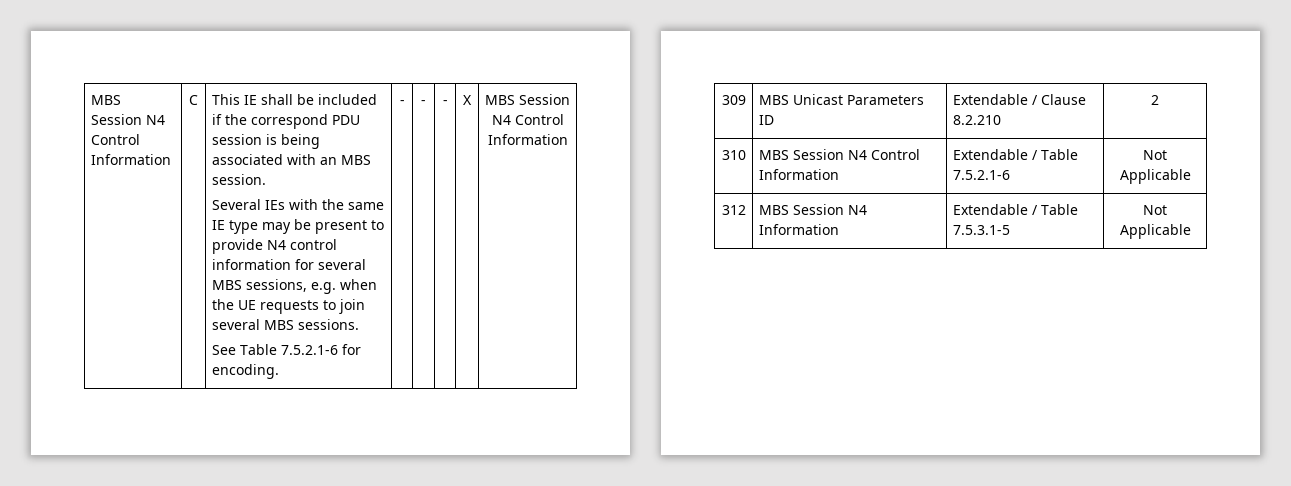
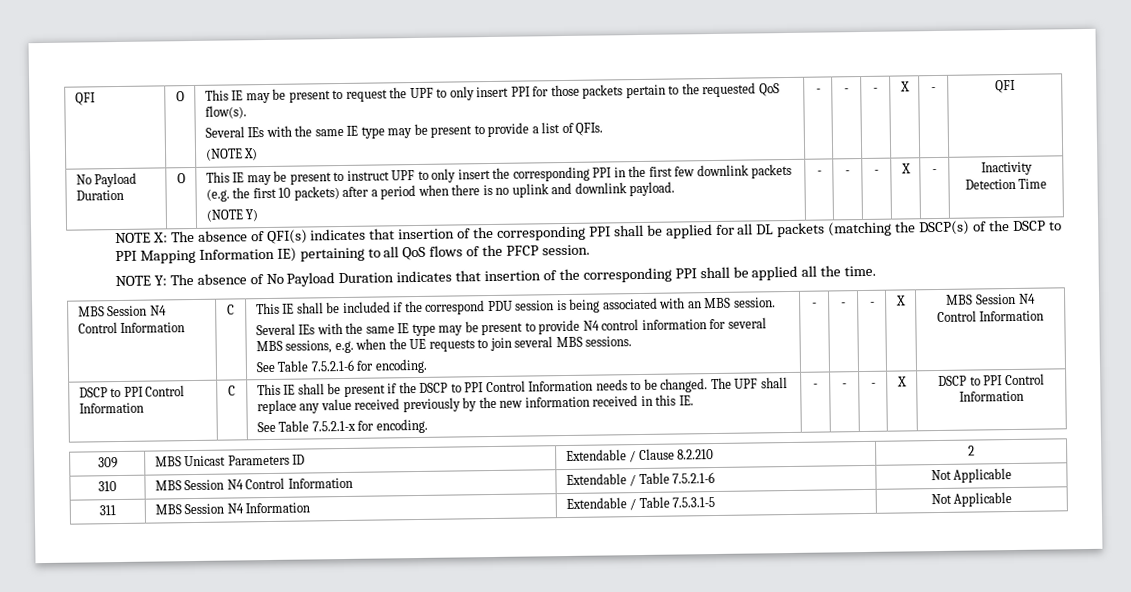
(90, 100) none -> [74,92,96,106] [175,91,185,102] [204,82,780,104] [204,105,247,119] [204,122,604,139] [204,148,259,161] [815,88,821,93] [844,88,849,93] [873,87,878,92] [899,81,910,92] [931,87,936,92] [995,79,1016,94] [75,172,138,188] [75,189,124,201] [176,173,186,184] [205,163,793,186] [205,181,676,202] [205,209,259,222] [816,170,822,175] [845,170,850,175] [874,169,879,174] [900,163,911,174] [932,169,937,174] [980,161,1033,176] [964,178,1048,190] [114,220,1062,245] [114,244,590,264] [114,265,877,287] QFI | O | This IE may be present to request the UPF to only insert PPI for those packets pertain to the requested QoS flow(s). // Several IEs with the same IE type may be present to provide a list of QFIs. // (NOTE X) | - | - | - | X | - | QFI // No Payload Duration | O | This IE may be present to instruct UPF to only insert the corresponding PPI in the first few downlink packets (e.g. the first 10 packets) after a period when there is no uplink and downlink payload. // (NOTE Y) | - | - | - | X | - | Inactivity Detection Time // NOTE X: The absence of QFI(s) indicates that insertion of the corresponding PPI shall be applied for all DL packets (matching the DSCP(s) of the DSCP to PPI Mapping Information IE) pertaining to all QoS flows of the PFCP session. // NOTE Y: The absence of No Payload Duration indicates that insertion of the corresponding PPI shall be applied all the time. //
(568, 139) none -> [78,385,186,398] [78,402,144,414] [228,385,236,396] [256,377,788,397] [256,394,694,415] [256,418,428,434] [813,383,818,388] [842,383,847,388] [870,382,876,387] [897,376,907,387] [938,373,1045,386] [959,390,1024,402] // DSCP to PPI Control Information | C | This IE shall be present if the DSCP to PPI Control Information needs to be changed. The UPF shall replace any value received previously by the new information received in this IE. // See Table 7.5.2.1-x for encoding. | - | - | - | X | DSCP to PPI Control Information
[721,205,746,215] 312 -> [99,505,116,516] 311

